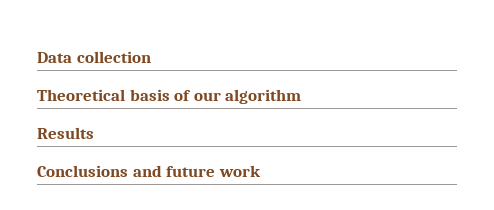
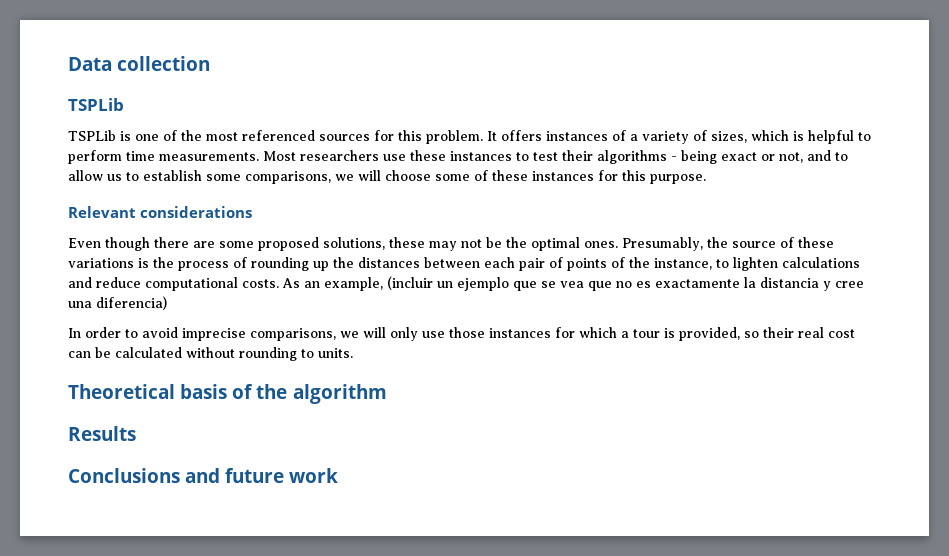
(151, 57) none -> [68,98,124,111] [68,130,871,144] [68,150,848,164] [68,170,706,184] [68,206,253,218] [68,237,834,251] [68,257,860,271] [68,276,864,291] [68,296,167,310] [68,327,855,341] [68,347,353,361] // TSPLib // TSPLib is one of the most referenced sources for this problem. It offers instances of a variety of sizes, which is helpful to perform time measurements. Most researchers use these instances to test their algorithms - being exact or not, and to allow us to establish some comparisons, we will choose some of these instances for this purpose. // Relevant considerations // Even though there are some proposed solutions, these may not be the optimal ones. Presumably, the source of these variations is the process of rounding up the distances between each pair of points of the instance, to lighten calculations and reduce computational costs. As an example, (incluir un ejemplo que se vea que no es exactamente la distancia y cree una diferencia) // In order to avoid imprecise comparisons, we will only use those instances for which a tour is provided, so their real cost can be calculated without rounding to units.
[193,92,221,101] our -> [256,384,288,399] the

